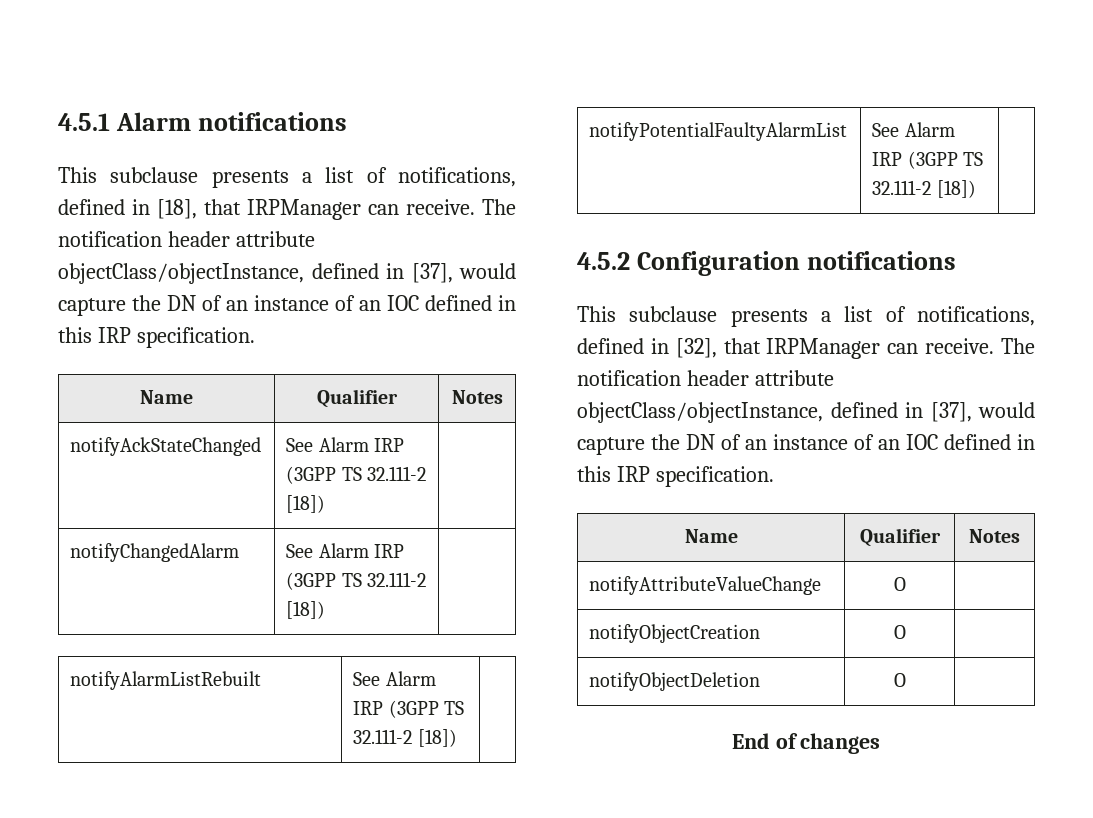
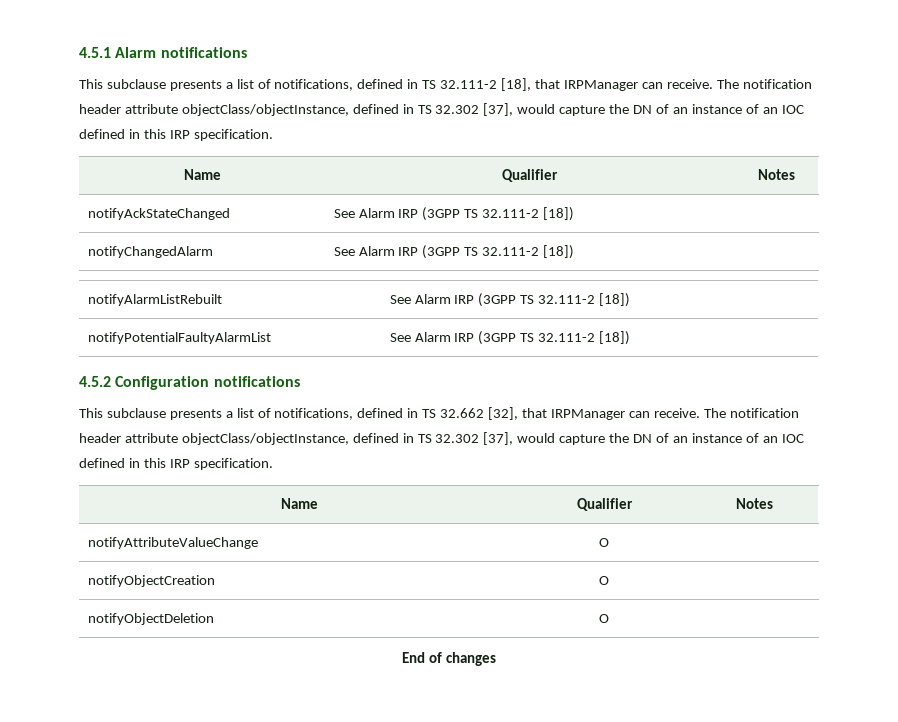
(150, 207) none -> [422,80,498,89] TS 32.111-2
(404, 271) none -> [417,105,480,114] TS 32.302
(669, 346) none -> [422,408,485,418] TS 32.662
(923, 410) none -> [417,434,480,443] TS 32.302

